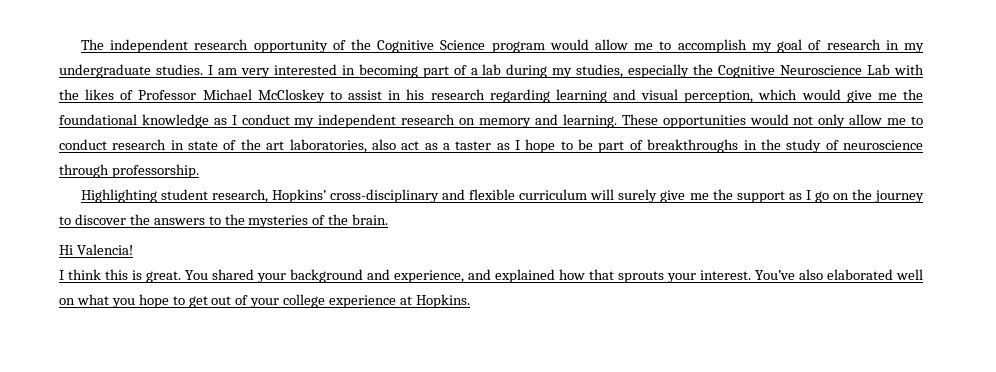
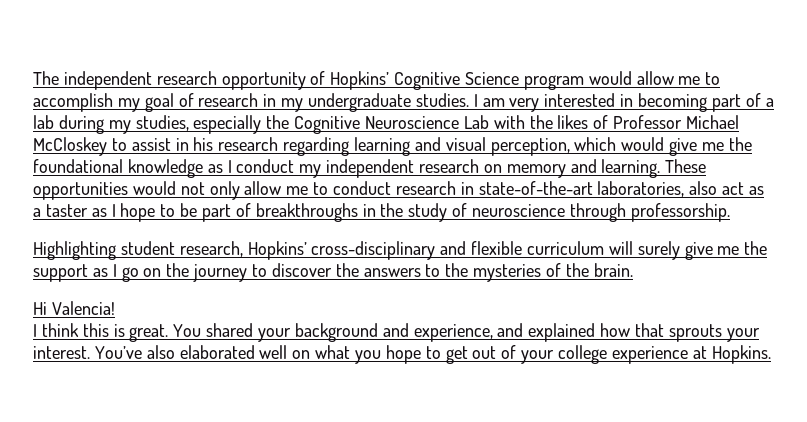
[350,39,371,50] the -> [330,71,390,90] Hopkins’
[188,139,285,150] state of the art -> [478,181,593,195] state-of-the-art

